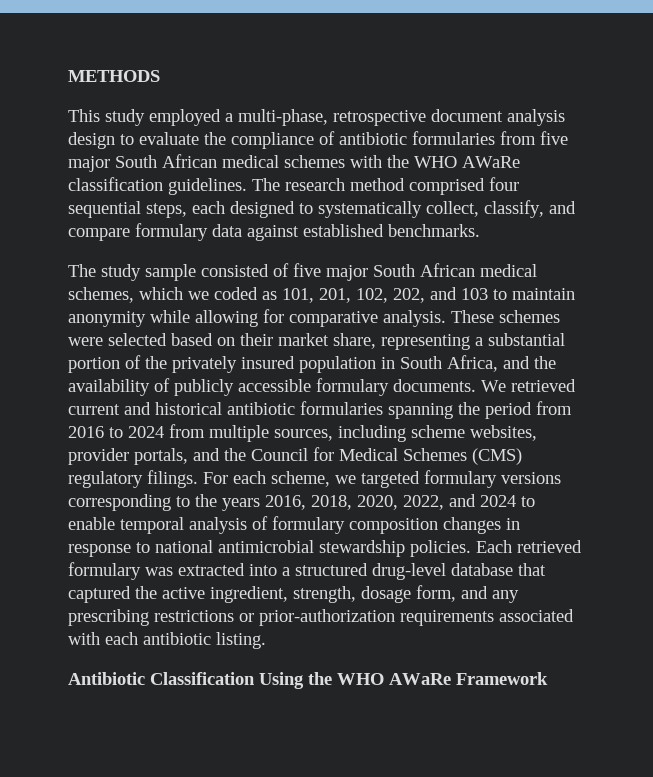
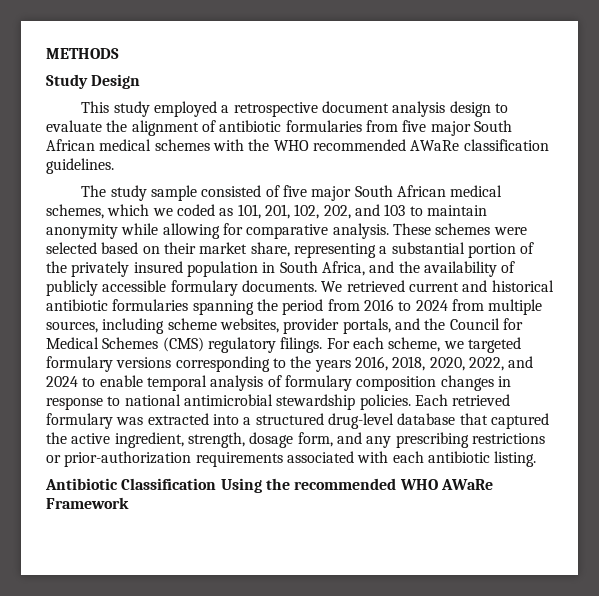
(160, 76) none -> [46,74,141,89] // Study Design
[238,109,328,126] multi-phase, -> (230, 109) none
[231,132,314,149] compliance -> [131,120,199,136] alignment
(457, 162) none -> [312,139,406,151] recommended
[252,177,519,195] [68,200,576,218] [68,223,480,241] The research method comprised four sequential steps, each designed to systematically collect, classify, and compare formulary data against established benchmarks. -> (114, 166) none
(332, 678) none -> [294,478,397,490] recommended

